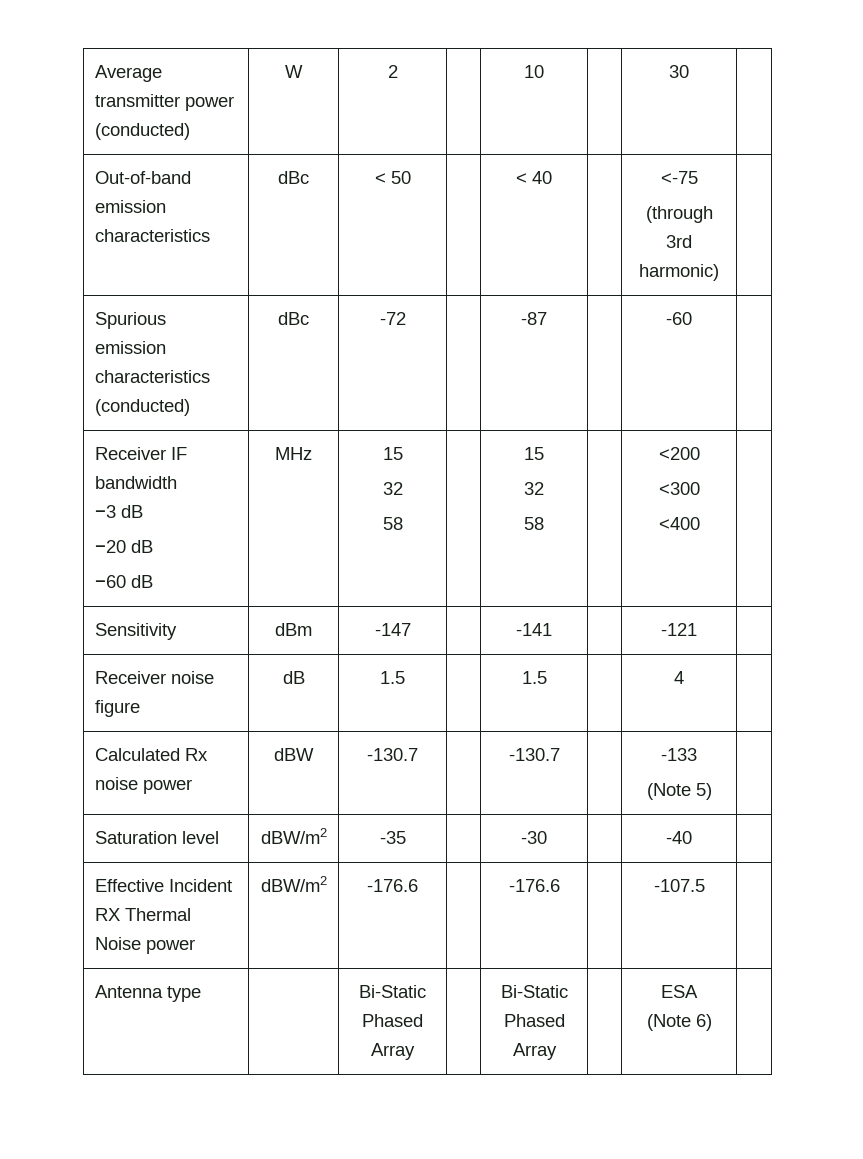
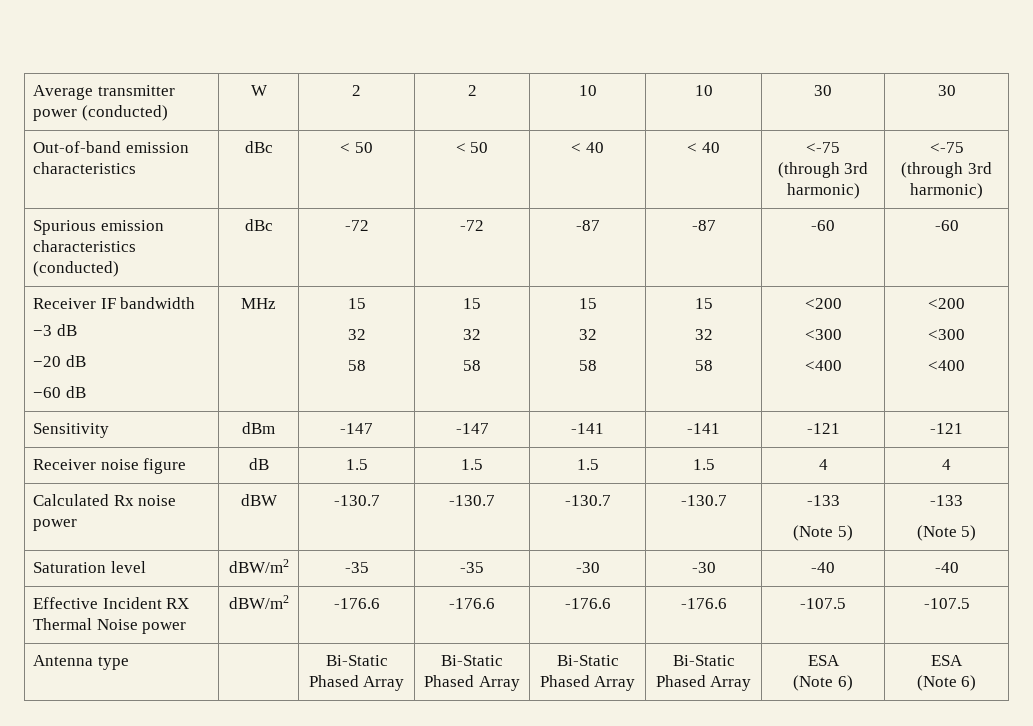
[524,65,544,78] | 10 | -> [467,85,477,96] [578,85,597,96] [694,85,713,96] 2 | 10 | 10
(689, 71) none -> [937,85,956,96] 30
[516,171,552,184] | < 40 | -> [455,142,489,153] [571,142,604,153] [687,142,720,153] < 50 | < 40 | < 40
(719, 272) none -> [929,142,964,153] [901,162,992,178] [910,183,983,199] <-75 // (through 3rd harmonic)
[521,312,547,325] | -87 | -> [460,220,484,231] [575,220,600,231] [691,220,716,231] -72 | -87 | -87
(692, 318) none -> [934,220,959,231] -60
[524,447,544,460] [524,482,544,495] [524,517,544,530] | 15 // 32 // 58 | -> [463,298,481,309] [463,329,481,340] [463,360,481,371] [578,298,597,309] [578,329,597,340] [578,360,597,371] [694,298,713,309] [694,329,713,340] [694,360,713,371] 15 // 32 // 58 | 15 // 32 // 58 | 15 // 32 // 58
(700, 523) none -> [928,298,965,309] [928,329,965,340] [928,360,965,371] <200 // <300 // <400
[516,623,552,636] | -141 | -> [455,423,489,434] [571,423,604,434] [687,423,720,434] -147 | -141 | -141
(697, 629) none -> [930,423,963,434] -121
[521,671,547,684] | 1.5 | -> [461,459,483,470] [576,459,599,470] [692,459,715,470] 1.5 | 1.5 | 1.5
(684, 677) none -> [942,459,951,470] 4
[508,748,560,761] | -130.7 | -> [449,495,495,506] [564,495,611,506] [680,495,727,506] -130.7 | -130.7 | -130.7
(712, 791) none -> [930,495,963,506] [916,525,977,541] -133 // (Note 5)
[521,831,547,844] | -30 | -> [460,562,484,573] [575,562,600,573] [691,562,716,573] -35 | -30 | -30
(692, 837) none -> [934,562,959,573] -40
[508,879,560,892] | -176.6 | -> [449,598,495,609] [564,598,611,609] [680,598,727,609] -176.6 | -176.6 | -176.6
(705, 885) none -> [923,598,970,609] -107.5
[500,985,568,998] [503,1014,565,1027] [512,1043,557,1060] | Bi-Static Phased Array | -> [441,655,503,666] [424,675,520,691] [556,655,619,666] [539,675,636,691] [672,655,735,666] [655,675,752,691] Bi-Static Phased Array | Bi-Static Phased Array | Bi-Static Phased Array
(712, 1022) none -> [931,655,963,666] [916,675,977,691] ESA // (Note 6)

